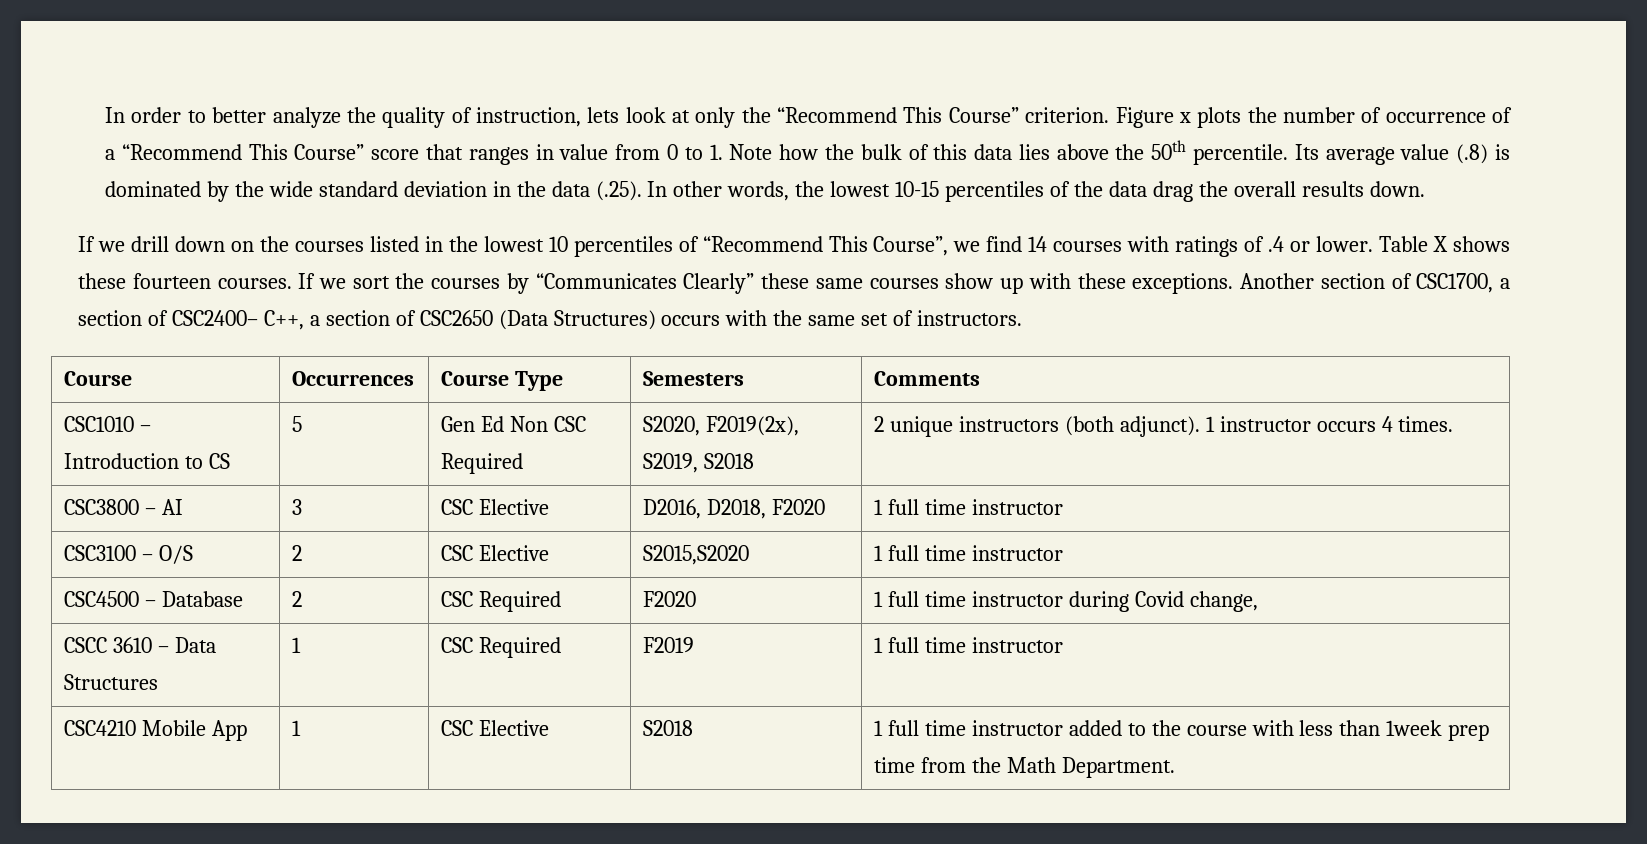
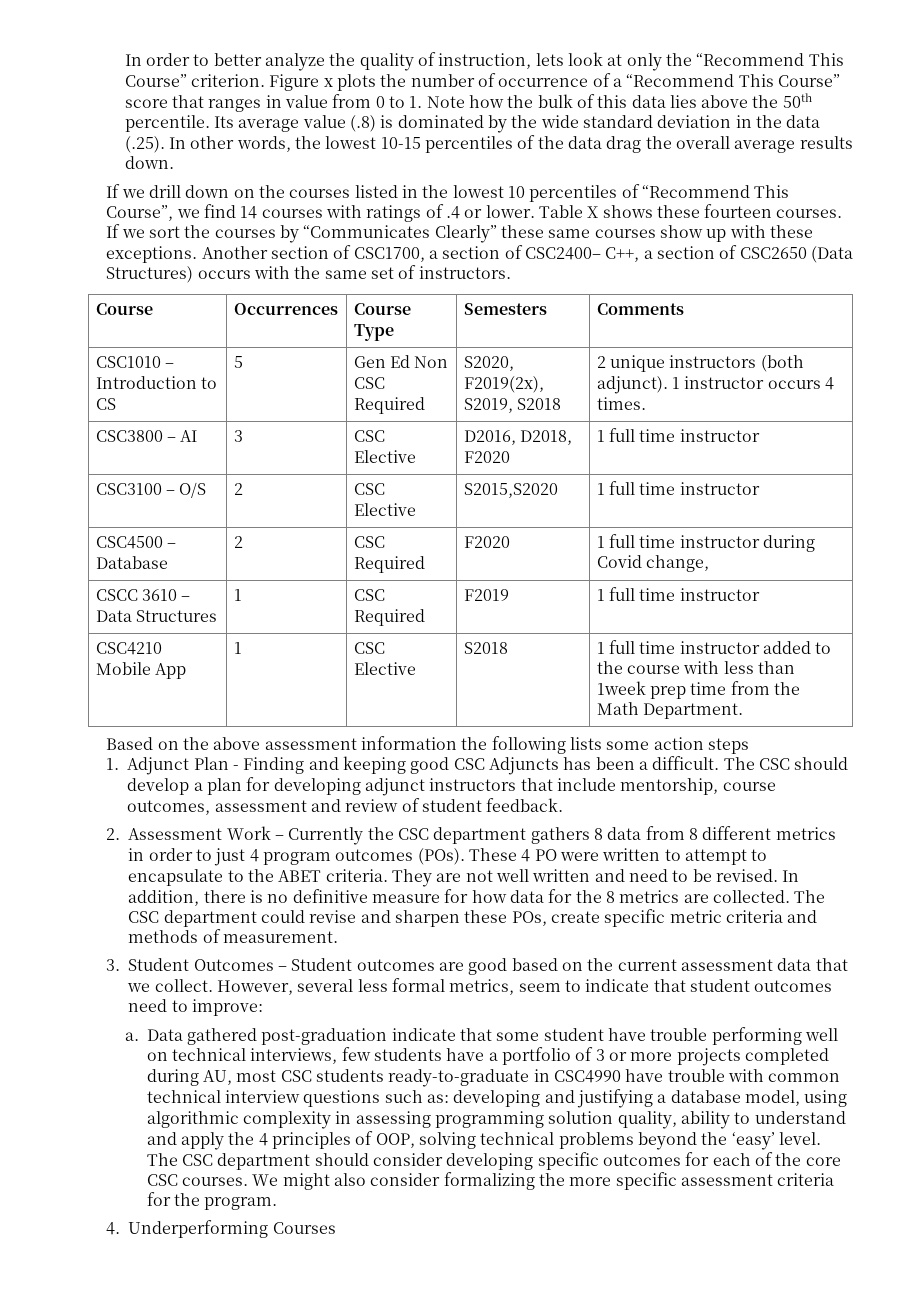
(1296, 189) none -> [734,140,796,153] average
(1175, 767) none -> [106,736,749,754] [106,756,849,775] [127,777,776,796] [127,798,564,815] [106,826,836,845] [128,848,768,866] [128,869,800,887] [128,889,826,906] [128,909,818,927] [128,929,338,943] [106,958,848,975] [127,978,833,995] [128,999,263,1016] [124,1027,838,1045] [146,1047,829,1066] [146,1069,841,1087] [146,1089,848,1108] [146,1111,846,1129] [146,1131,821,1150] [146,1152,841,1170] [146,1172,835,1190] [146,1192,278,1210] [106,1220,336,1238] // Based on the above assessment information the following lists some action steps // 1. Adjunct Plan - Finding and keeping good CSC Adjuncts has been a difficult. The CSC should develop a plan for developing adjunct instructors that include mentorship, course outcomes, assessment and review of student feedback. // 2. Assessment Work – Currently the CSC department gathers 8 data from 8 different metrics in order to just 4 program outcomes (POs). These 4 PO were written to attempt to encapsulate to the ABET criteria. They are not well written and need to be revised. In addition, there is no definitive measure for how data for the 8 metrics are collected. The CSC department could revise and sharpen these POs, create specific metric criteria and methods of measurement. // 3. Student Outcomes – Student outcomes are good based on the current assessment data that we collect. However, several less formal metrics, seem to indicate that student outcomes need to improve: // a. Data gathered post-graduation indicate that some student have trouble performing well on technical interviews, few students have a portfolio of 3 or more projects completed during AU, most CSC students ready-to-graduate in CSC4990 have trouble with common technical interview questions such as: developing and justifying a database model, using algorithmic complexity in assessing programming solution quality, ability to understand and apply the 4 principles of OOP, solving technical problems beyond the ‘easy’ level. The CSC department should consider developing specific outcomes for each of the core CSC courses. We might also consider formalizing the more specific assessment criteria for the program. // 4. Underperforming Courses

